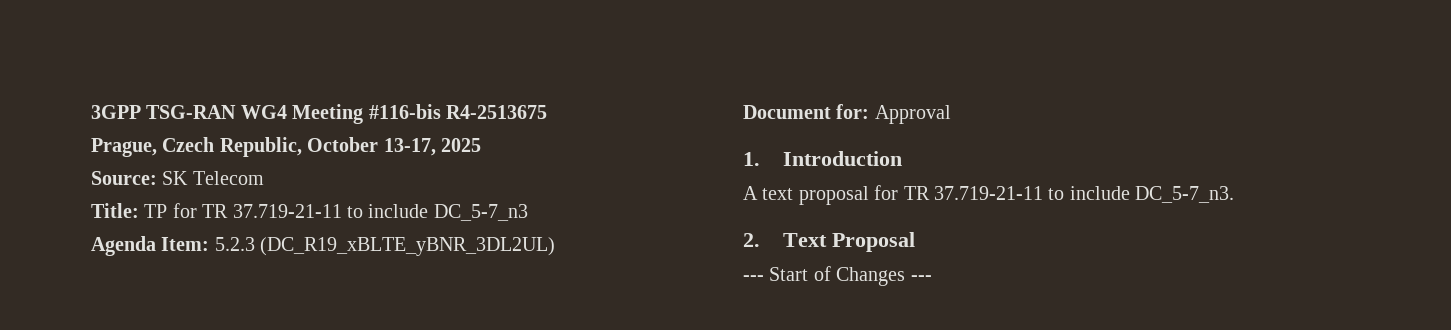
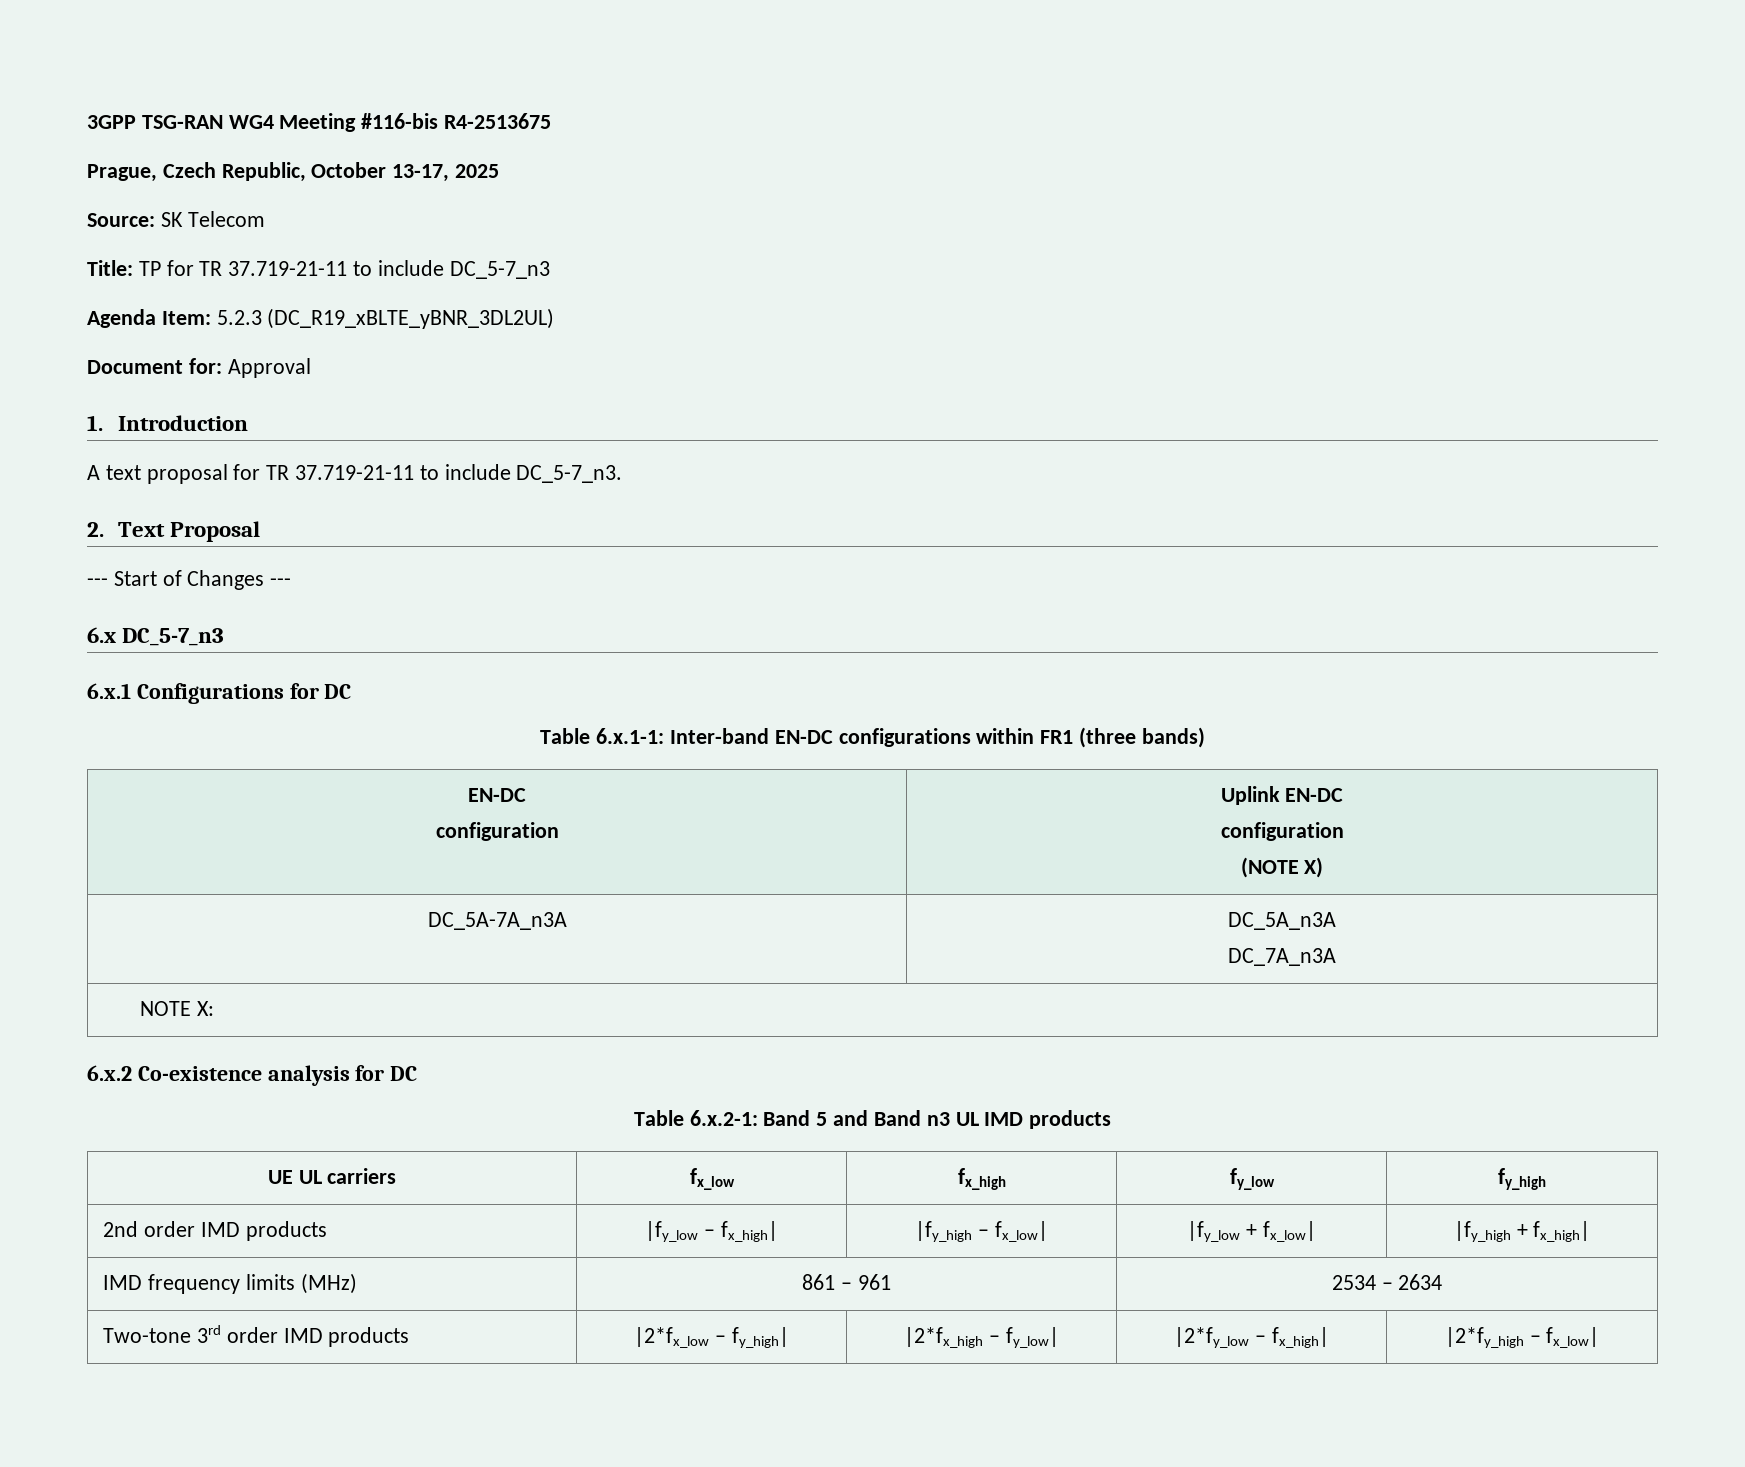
(932, 278) none -> [87,627,225,646] [87,683,352,704] [540,727,1205,748] [468,788,526,802] [435,822,559,841] [1220,786,1344,805] [1220,822,1344,841] [1240,857,1324,878] [427,912,567,930] [1227,912,1336,930] [1227,948,1336,966] [139,1001,214,1016] [87,1065,418,1086] [633,1110,1112,1129] [267,1168,397,1184] [689,1168,735,1190] [957,1168,1006,1190] [1229,1168,1275,1190] [1498,1168,1546,1190] [103,1221,327,1241] [645,1221,778,1242] [915,1221,1048,1242] [1187,1221,1316,1242] [1453,1221,1591,1242] [103,1273,357,1294] [802,1274,891,1290] [1331,1274,1443,1290] [103,1325,410,1347] [634,1327,789,1348] [904,1327,1059,1348] [1174,1327,1329,1348] [1444,1327,1600,1348] // 6.x DC_5-7_n3 // 6.x.1 Configurations for DC // Table 6.x.1-1: Inter-band EN-DC configurations within FR1 (three bands) // EN-DC // configuration | Uplink EN-DC // configuration // (NOTE X) // DC_5A-7A_n3A | DC_5A_n3A // DC_7A_n3A // NOTE X: // 6.x.2 Co-existence analysis for DC // Table 6.x.2-1: Band 5 and Band n3 UL IMD products // UE UL carriers | fx_low | fx_high | fy_low | fy_high // 2nd order IMD products | |fy_low – fx_high| | |fy_high – fx_low| | |fy_low + fx_low| | |fy_high + fx_high| // IMD frequency limits (MHz) | 861 – 961 | 2534 – 2634 // Two-tone 3rd order IMD products | |2*fx_low – fy_high| | |2*fx_high – fy_low| | |2*fy_low – fx_high| | |2*fy_high – fx_low|

